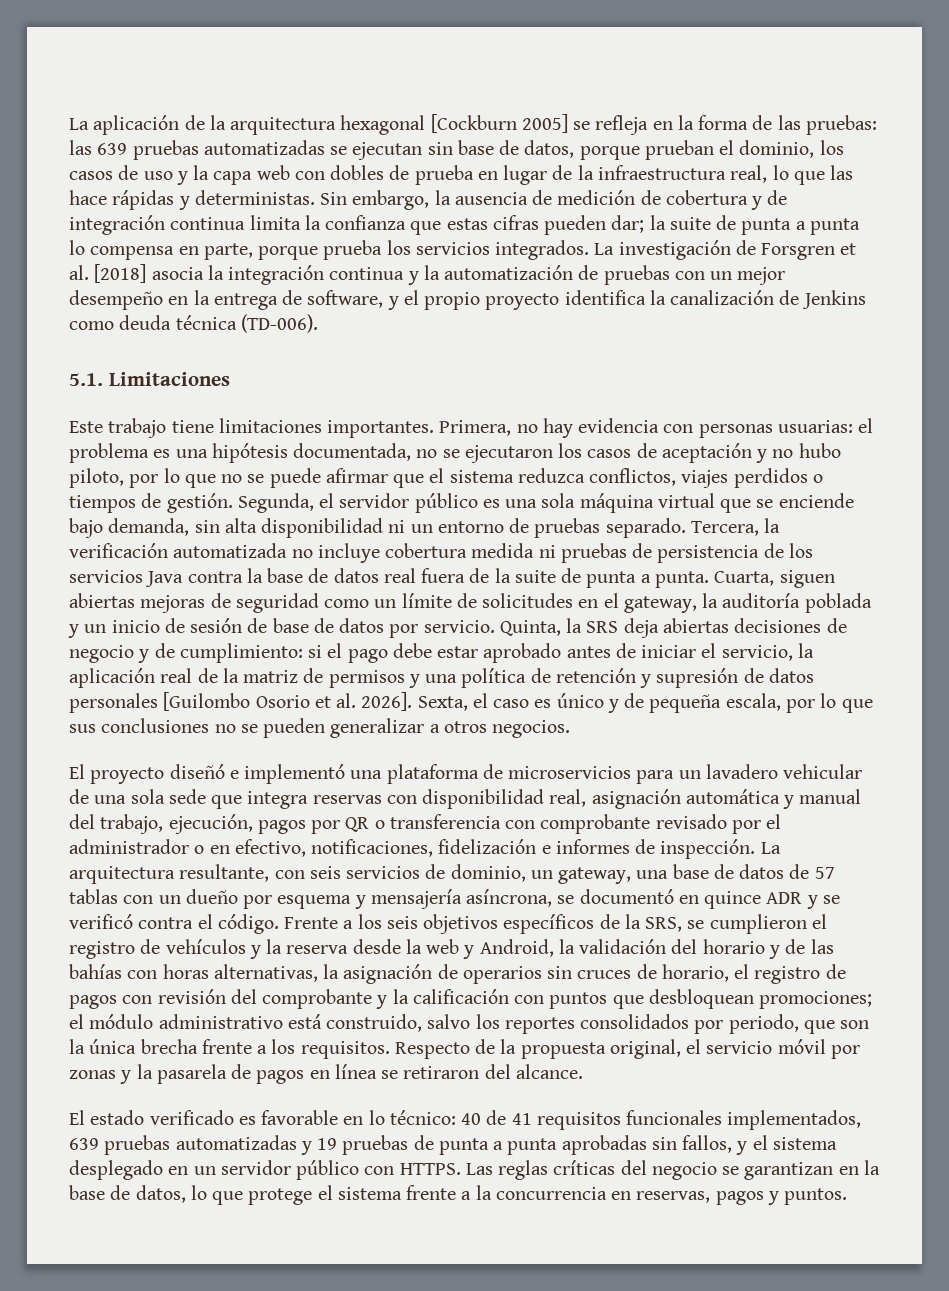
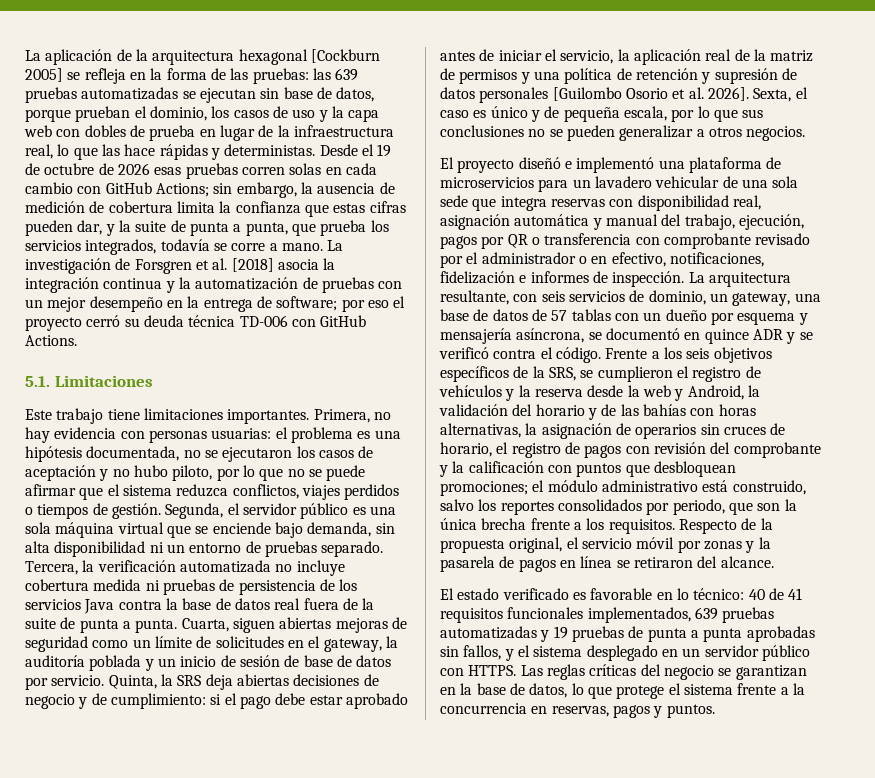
[320,192,348,205] Sin -> [319,144,392,157] [25,163,377,179] [25,182,233,197] Desde el 19 de octubre de 2026 esas pruebas corren solas en cada cambio con GitHub Actions; sin
[751,190,788,210] [69,215,246,235] y de integración continua -> (173, 207) none
[611,215,860,235] [69,240,590,260] dar; la suite de punta a punta lo compensa en parte, porque prueba los servicios integrados. -> [77,220,389,236] [25,239,323,255] dar, y la suite de punta a punta, que prueba los servicios integrados, todavía se corre a mano.
[307,290,866,310] [69,314,318,333] software, y el propio proyecto identifica la canalización de Jenkins como deuda técnica (TD-006). -> [276,296,406,312] [25,315,367,331] [25,335,77,346] software; por eso el proyecto cerró su deuda técnica TD-006 con GitHub Actions.

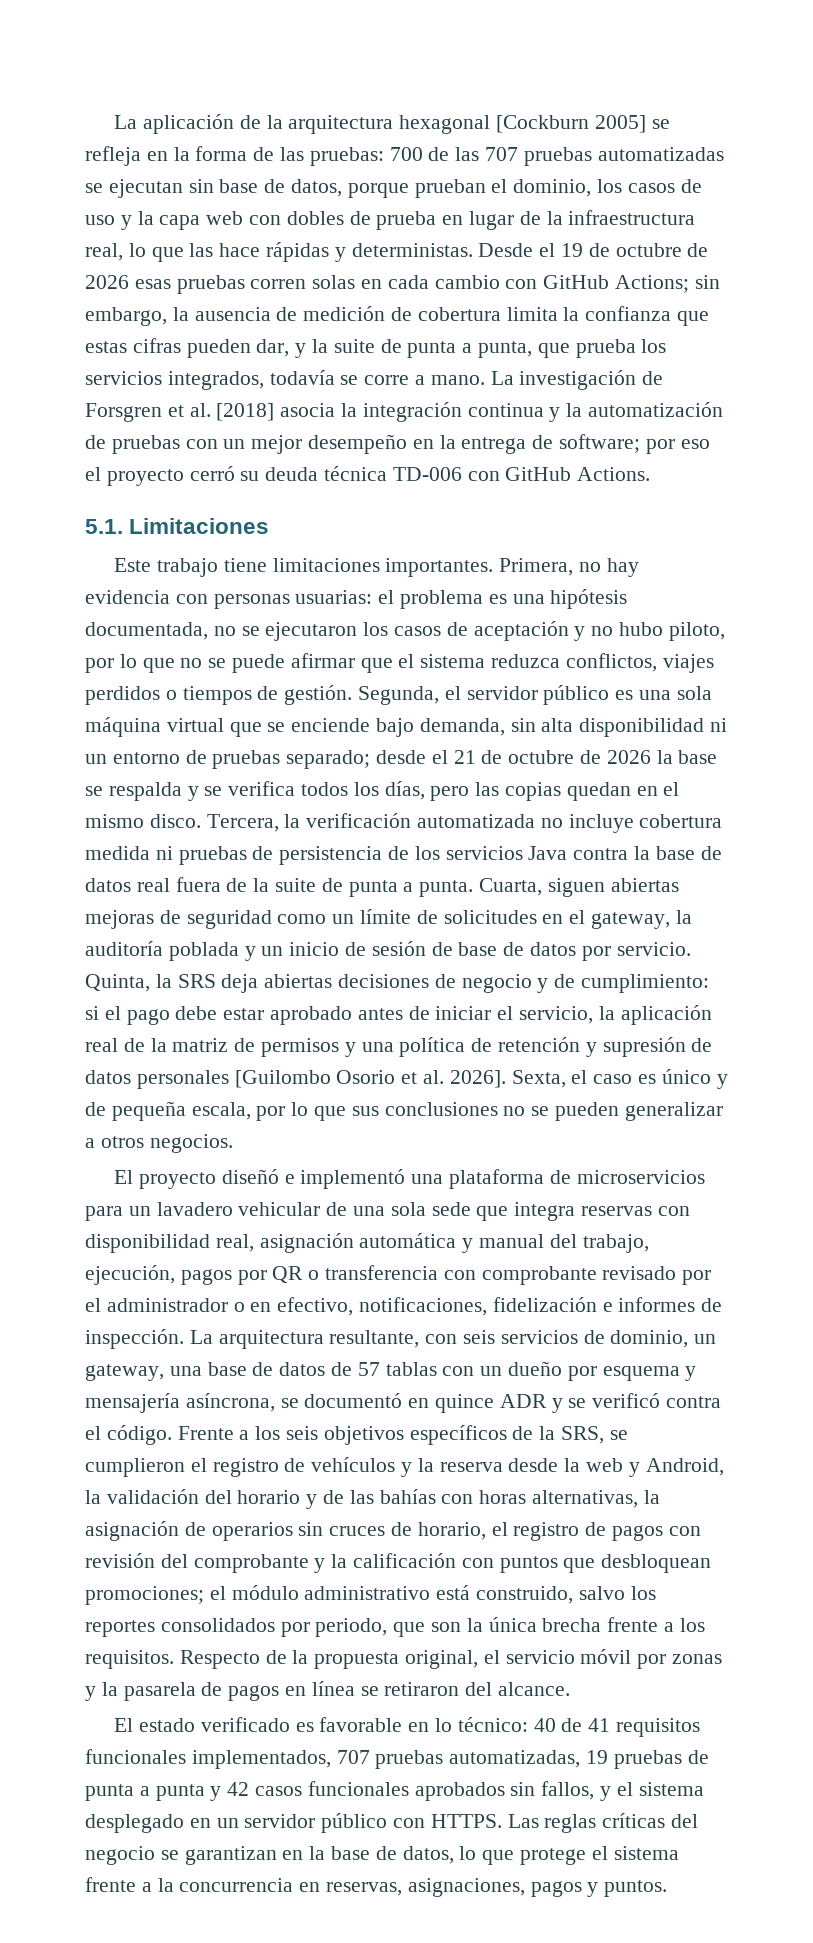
[312,68,359,81] las 639 -> [389,147,519,161] 700 de las 707
[321,541,384,557] separado. -> [286,750,718,769] [85,781,680,801] [85,814,201,828] separado; desde el 21 de octubre de 2026 la base se respalda y se verifica todos los días, pero las copias quedan en el mismo disco.
[694,607,775,623] [440,626,550,642] 639 pruebas automatizadas y -> [336,1750,581,1769] 707 pruebas automatizadas,
[746,626,815,642] aprobadas -> [210,1781,505,1801] y 42 casos funcionales aprobados
(609, 711) none -> [407,1878,525,1897] asignaciones,

